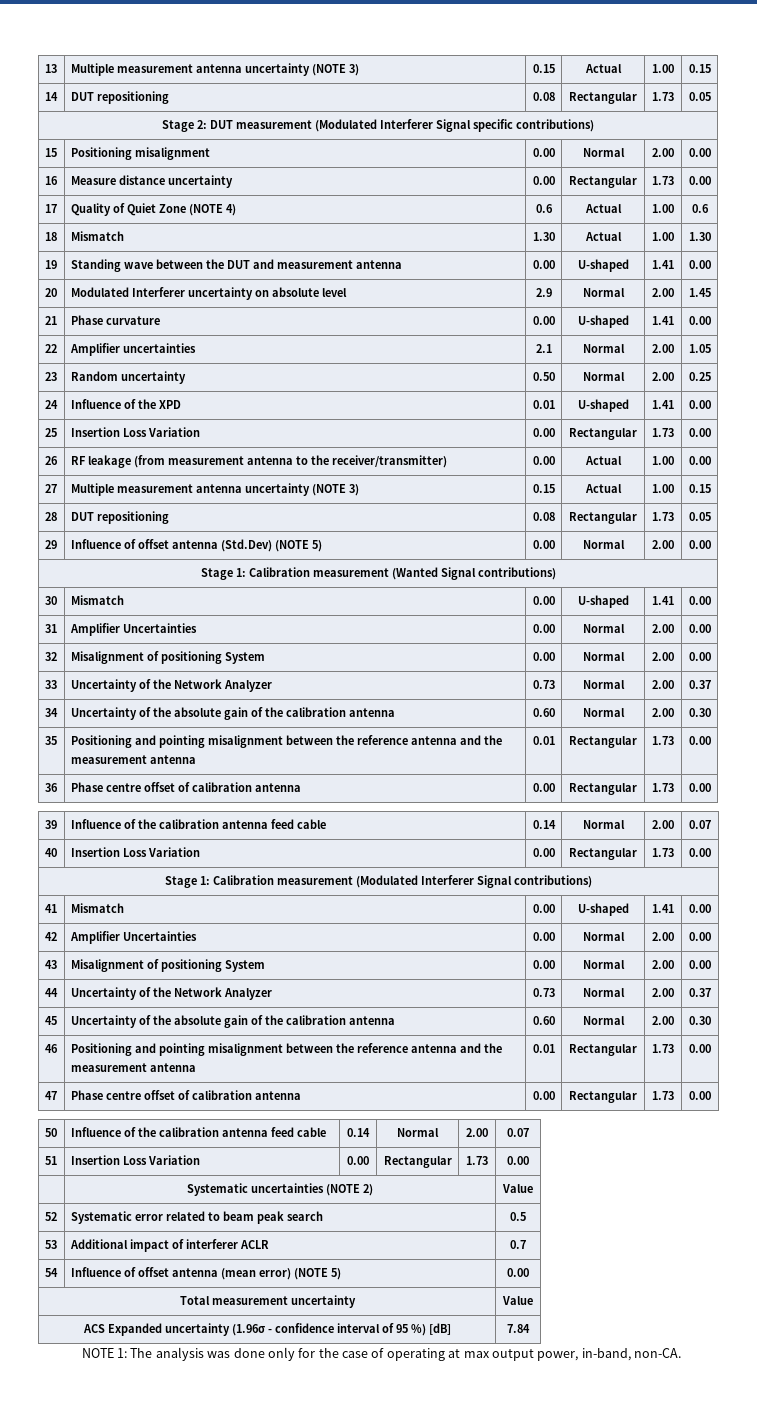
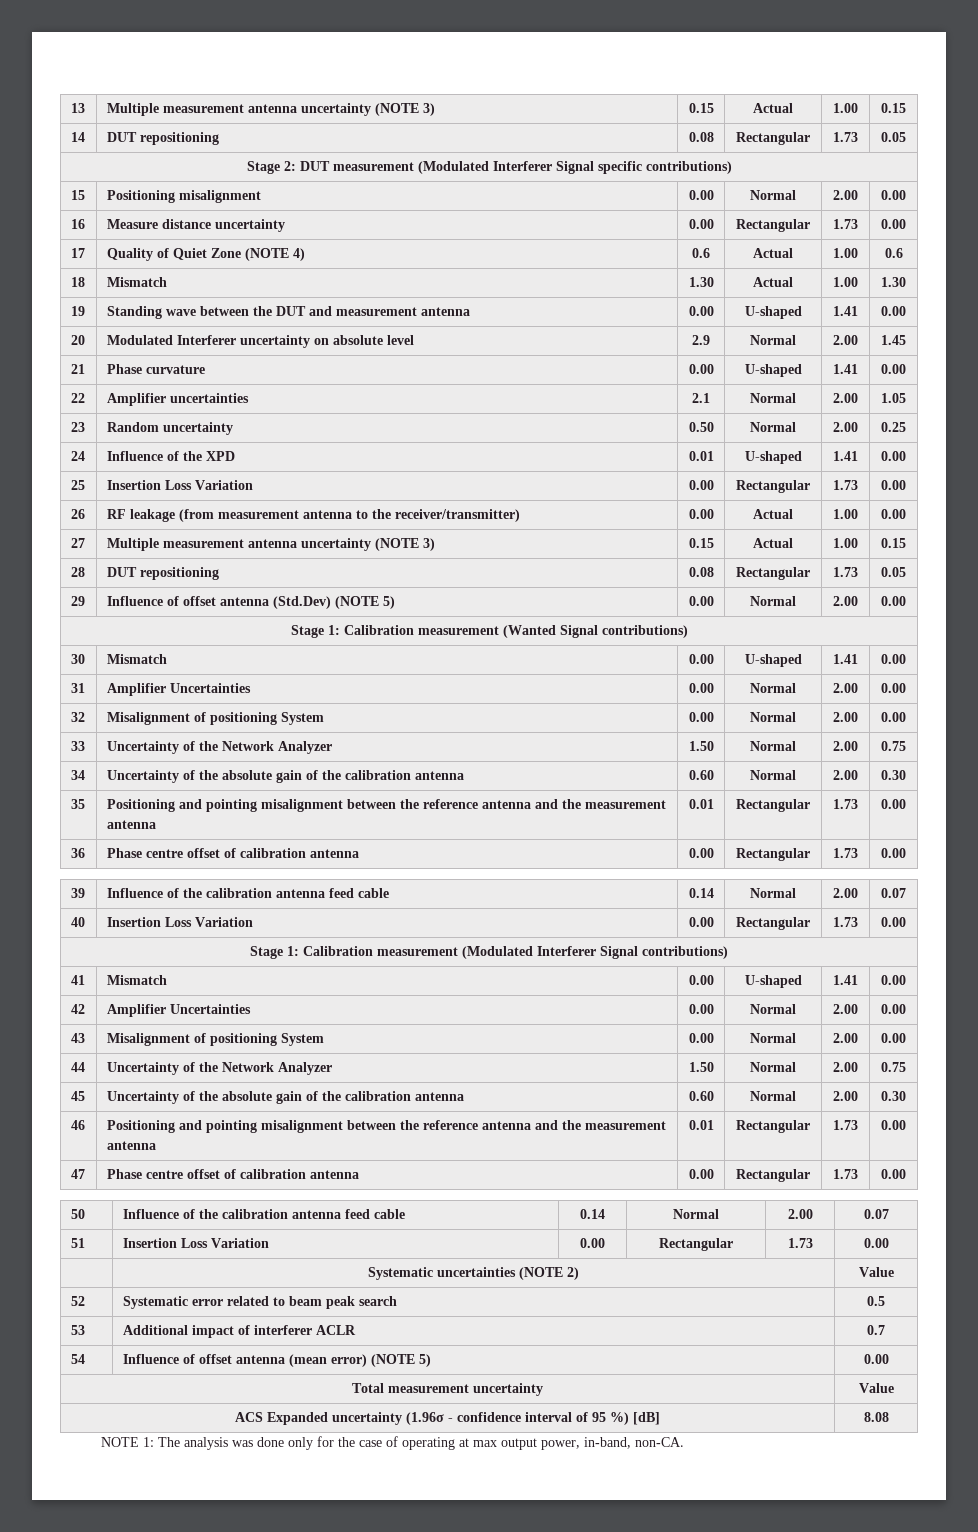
[532,680,555,689] [582,680,625,689] [652,680,674,689] [688,680,711,689] 0.73 | Normal | 2.00 | 0.37 -> [688,741,714,751] [750,741,796,751] [833,741,858,751] [881,741,906,751] 1.50 | Normal | 2.00 | 0.75
[532,988,555,997] [582,988,625,997] [652,988,674,997] [689,988,711,997] 0.73 | Normal | 2.00 | 0.37 -> [688,1062,714,1072] [750,1062,796,1072] [833,1062,858,1072] [881,1062,906,1072] 1.50 | Normal | 2.00 | 0.75
[507,1324,530,1333] 7.84 -> [863,1412,889,1422] 8.08

